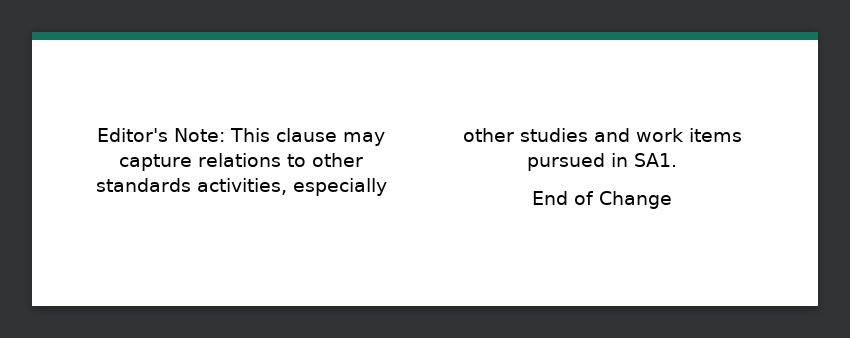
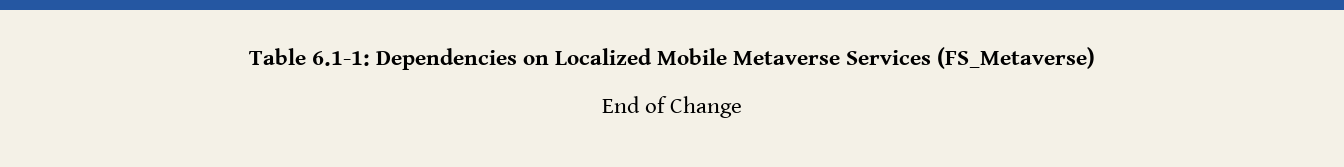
[97,128,385,146] [119,153,363,171] [95,178,387,196] [462,128,742,142] [527,153,677,171] Editor's Note: This clause may capture relations to other standards activities, especially other studies and work items pursued in SA1. -> [248,47,1096,70] Table 6.1-1: Dependencies on Localized Mobile Metaverse Services (FS_Metaverse)

